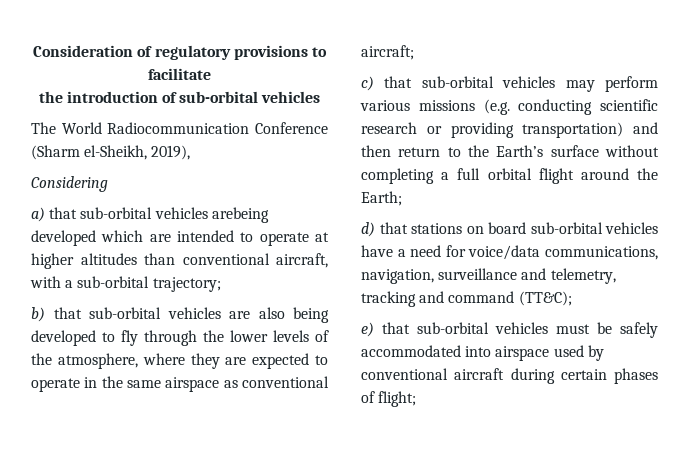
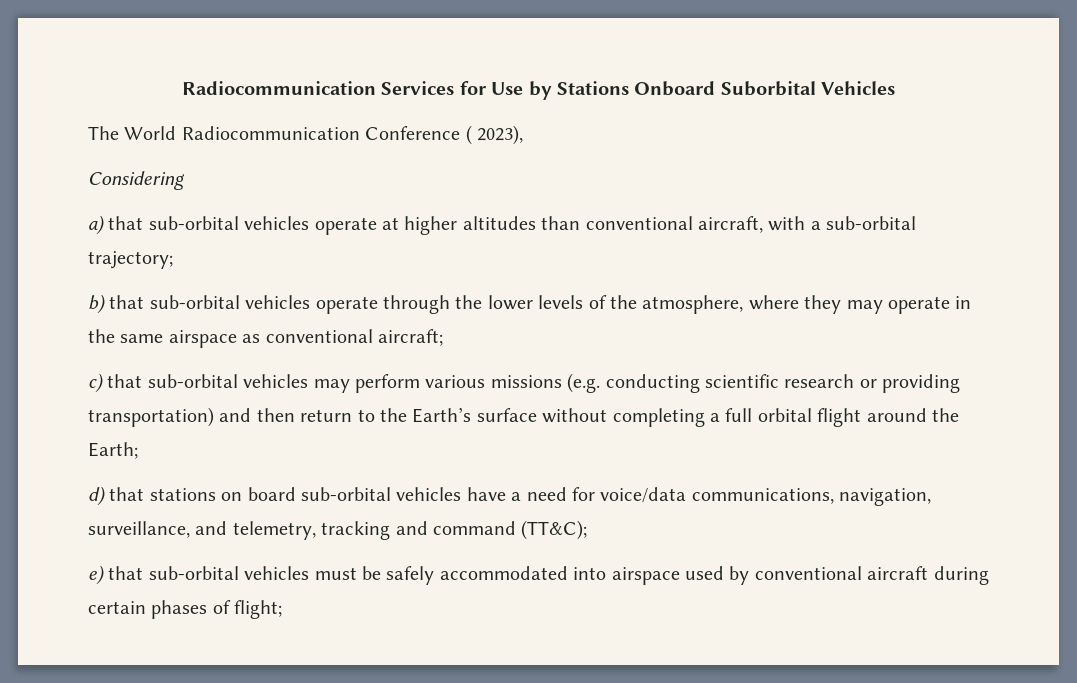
[33,45,327,60] [148,68,211,80] [38,91,321,103] Consideration of regulatory provisions to facilitate // the introduction of sub-orbital vehicles -> [181,81,896,100] Radiocommunication Services for Use by Stations Onboard Suborbital Vehicles
[31,145,191,160] (Sharm el-Sheikh, 2019), -> [465,125,523,145] ( 2023),
[211,207,269,223] [31,230,254,246] arebeing developed which are intended to -> (310, 223) none
[229,307,329,323] [31,330,138,346] are also being developed to fly -> [315,296,378,314] operate
[225,353,328,369] are expected to -> [846,300,883,314] may
[438,268,518,280] surveillance -> [88,521,190,538] surveillance,

